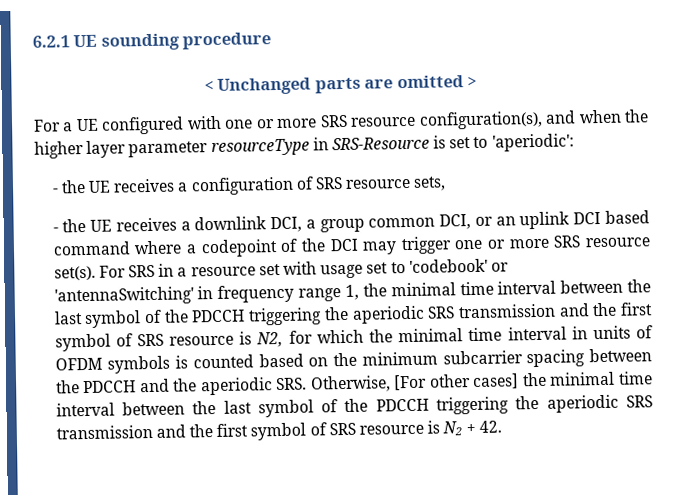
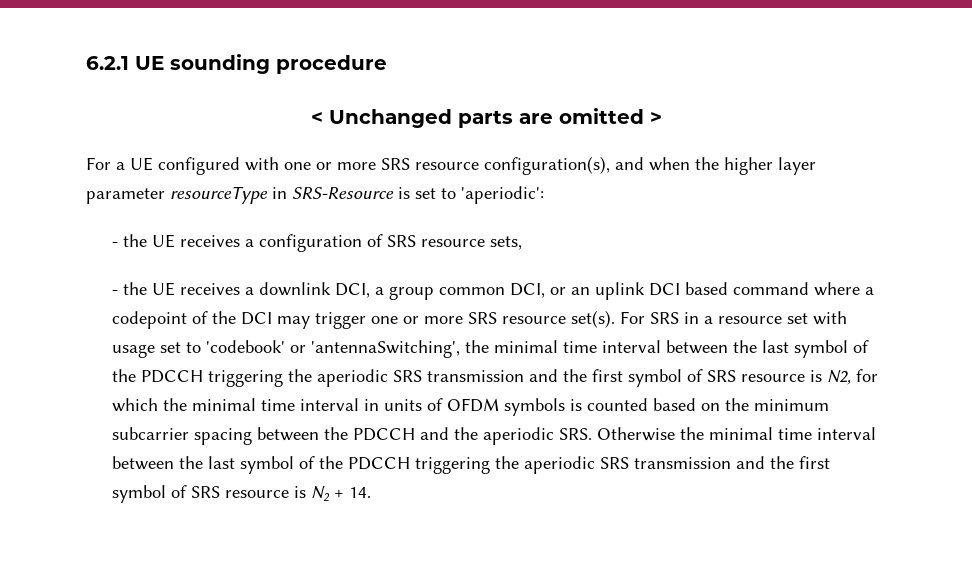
[53,284,359,306] 'antennaSwitching' in frequency range 1, -> [311,340,461,358] 'antennaSwitching',
[309,373,520,393] Otherwise, [For other cases] -> [597,427,676,441] Otherwise
[478,420,502,433] 42. -> [349,487,372,498] 14.

